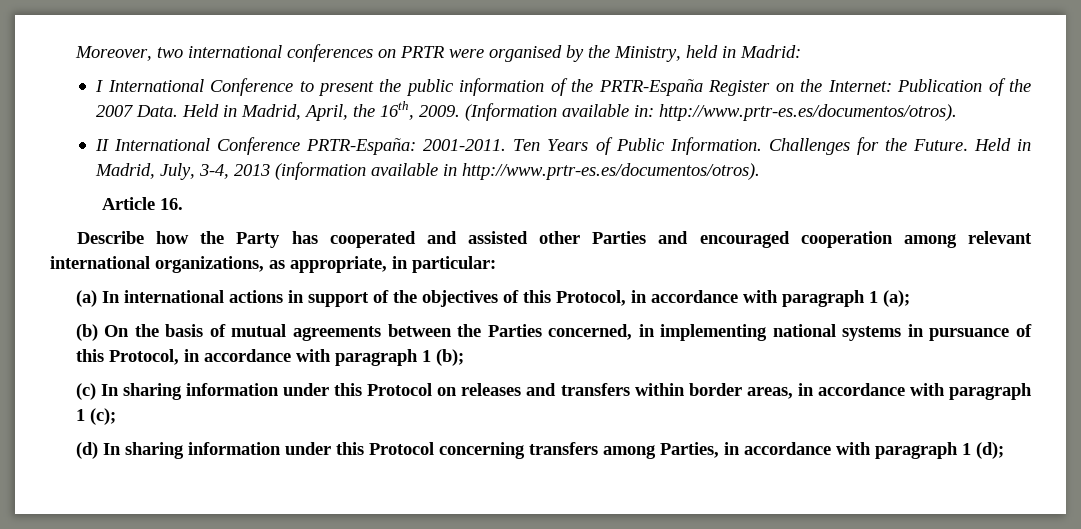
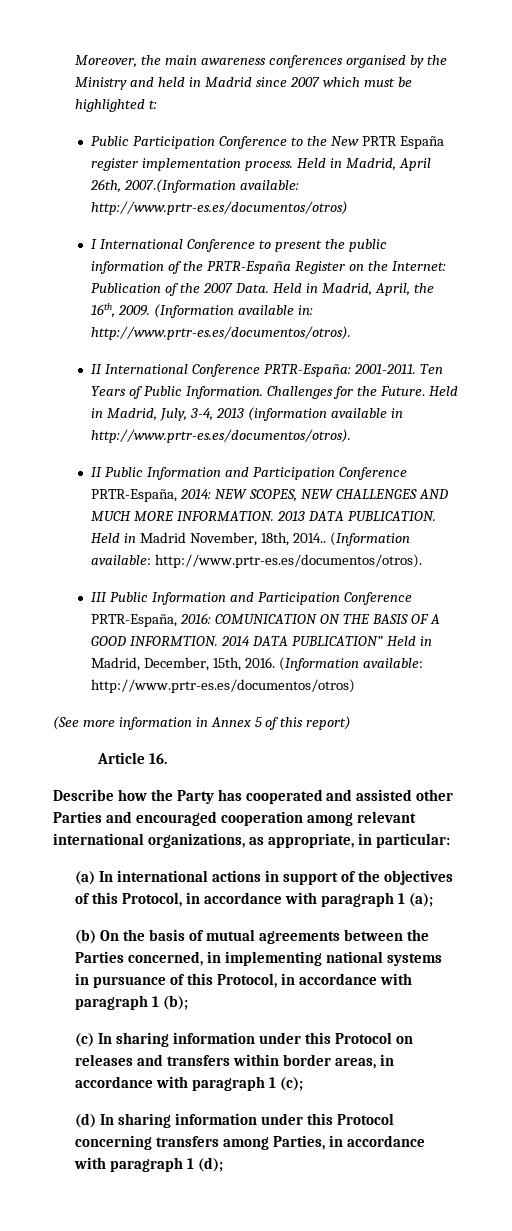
[156,44,801,62] two international conferences on PRTR were organised by the Ministry, held in Madrid: -> [141,55,447,68] [75,77,412,90] [75,99,158,112] [91,136,444,149] [91,158,431,171] [90,179,300,193] [91,201,349,215] the main awareness conferences organised by the Ministry and held in Madrid since 2007 which must be highlighted t: // Public Participation Conference to the New PRTR España register implementation process. Held in Madrid, April 26th, 2007.(Information available: http://www.prtr-es.es/documentos/otros)
(761, 171) none -> [91,467,407,480] [91,489,448,502] [91,511,436,521] [91,532,410,546] [91,554,423,568] [91,592,412,605] [91,613,440,627] [91,636,432,646] [91,657,423,671] [91,679,356,693] [53,716,352,730] // II Public Information and Participation Conference PRTR-España, 2014: NEW SCOPES, NEW CHALLENGES AND MUCH MORE INFORMATION. 2013 DATA PUBLICATION. Held in Madrid November, 18th, 2014.. (Information available: http://www.prtr-es.es/documentos/otros). // III Public Information and Participation Conference PRTR-España, 2016: COMUNICATION ON THE BASIS OF A GOOD INFORMTION. 2014 DATA PUBLICATION” Held in Madrid, December, 15th, 2016. (Information available: http://www.prtr-es.es/documentos/otros) // (See more information in Annex 5 of this report)

